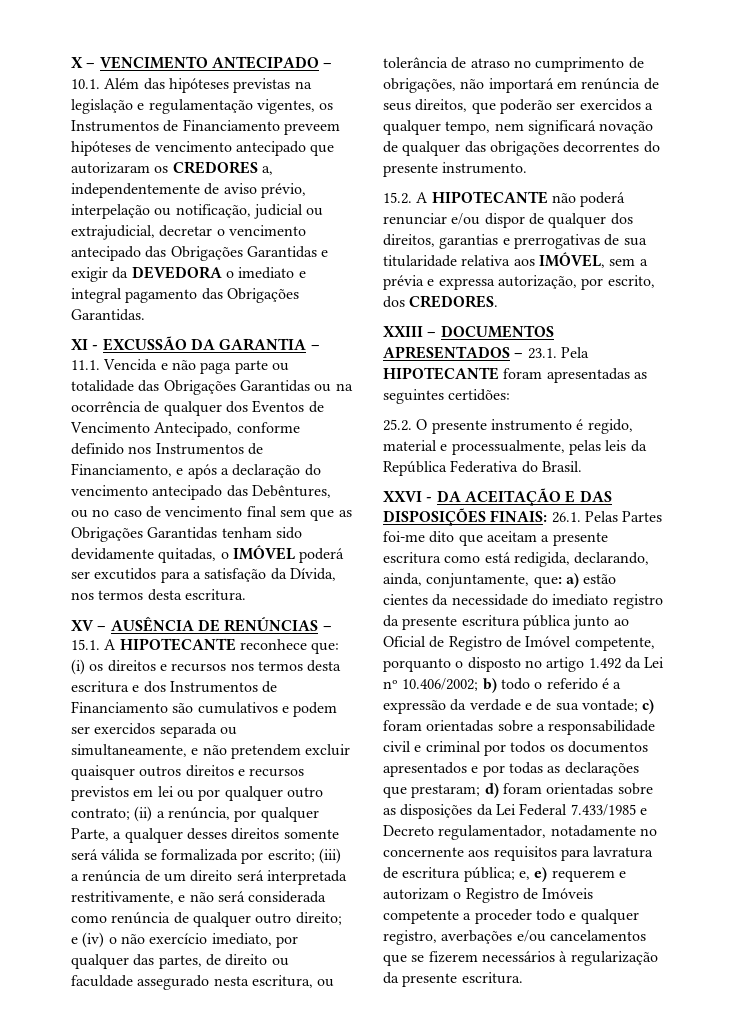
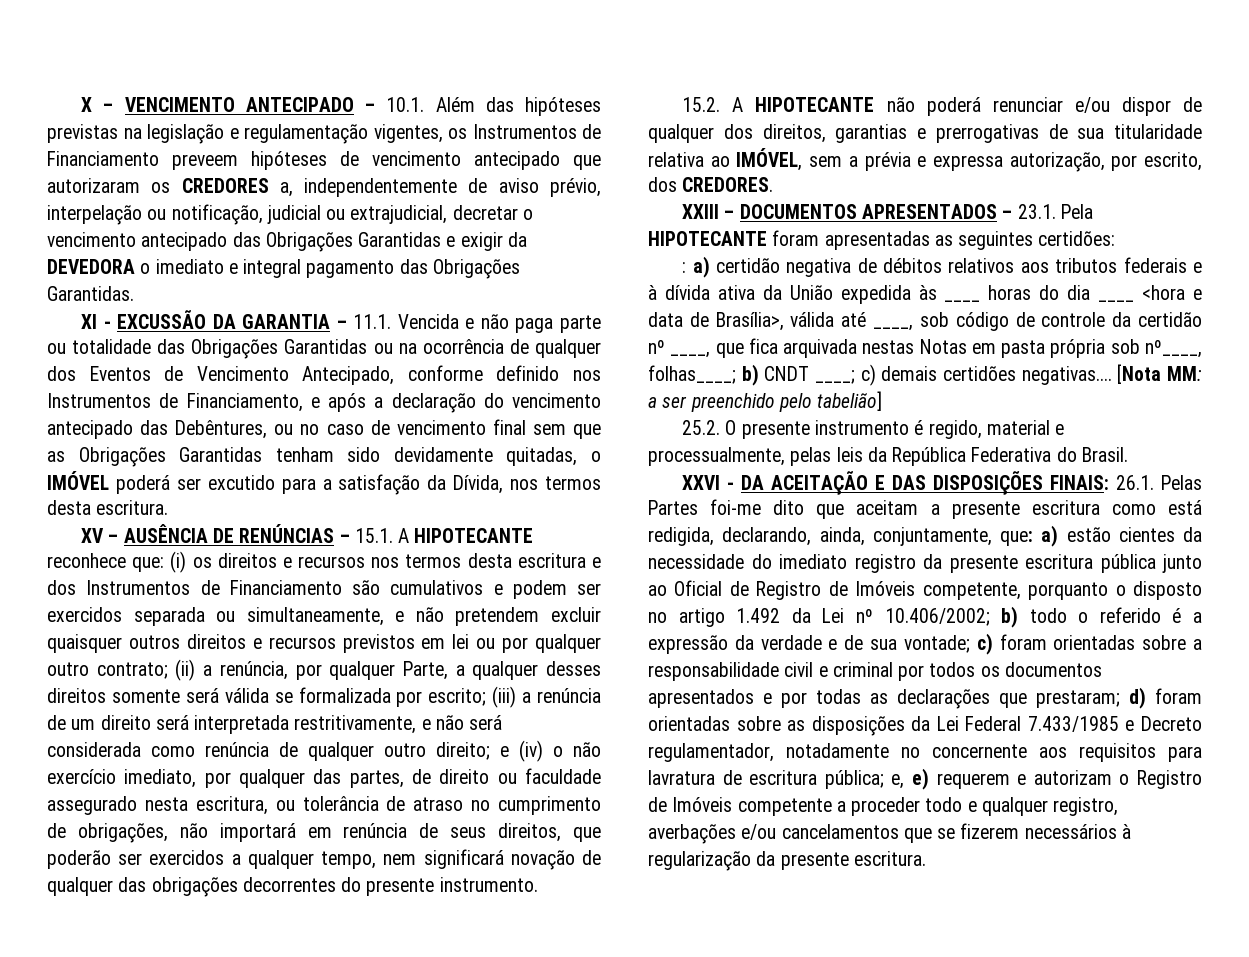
[94,568,157,580] excutidos -> [207,475,275,490] excutido
[513,259,535,266] aos -> [710,156,730,167] ao
(511, 395) none -> [682,256,1202,278] [648,285,937,304] [944,300,981,302] [988,285,1091,300] [1098,300,1135,302] [1142,285,1202,300] [648,312,1202,331] [648,338,1202,358] [648,364,1202,386] [648,391,883,412] // : a) certidão negativa de débitos relativos aos tributos federais e à dívida ativa da União expedida às ____ horas do dia ____ <hora e data de Brasília>, válida até ____, sob código de controle da certidão nº ____, que fica arquivada nestas Notas em pasta própria sob nº____, folhas____; b) CNDT ____; c) demais certidões negativas.... [Nota MM: a ser preenchido pelo tabelião]
[525,636,572,647] Imóvel -> [855,581,916,596] Imóveis

